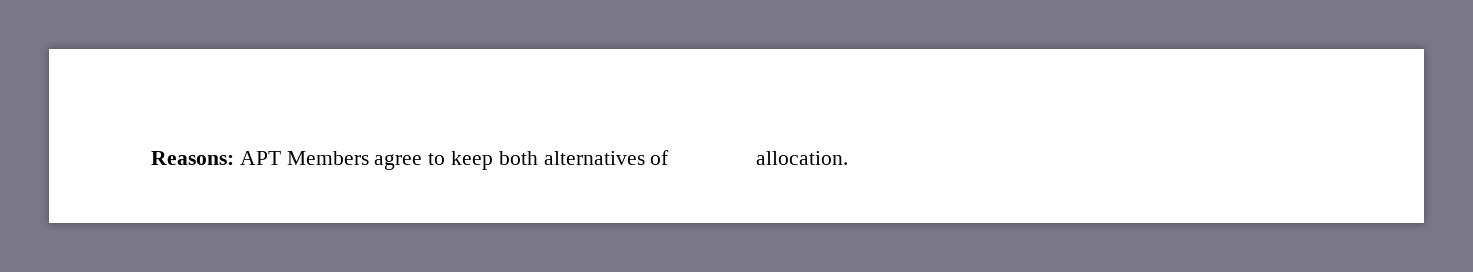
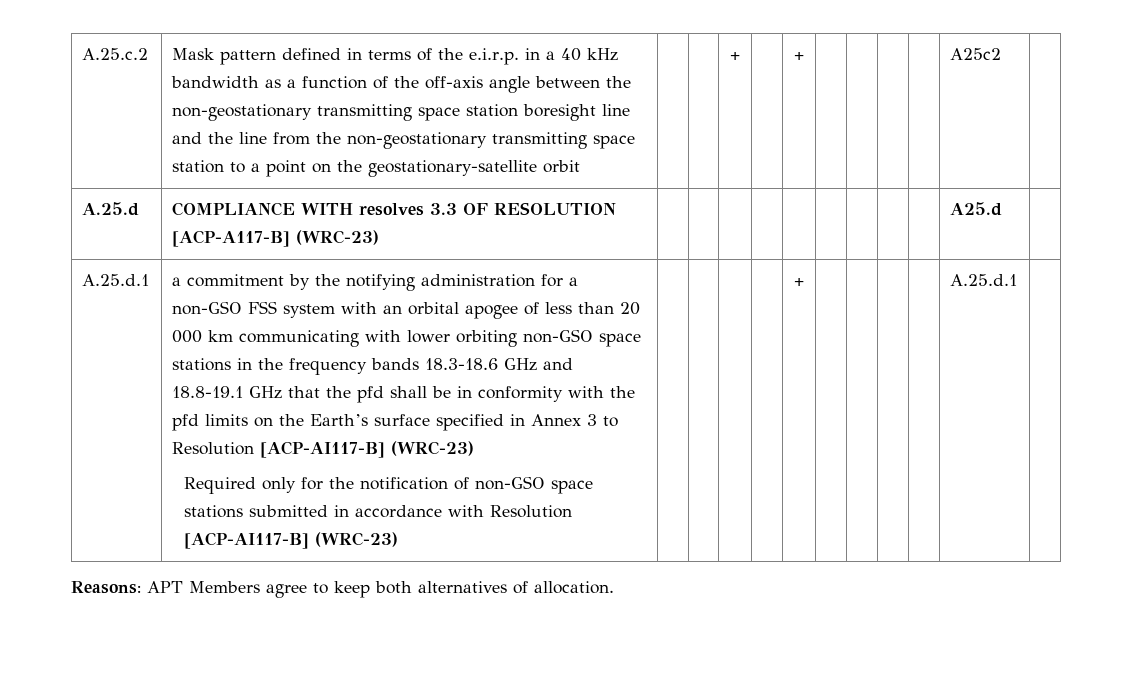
(151, 158) none -> [82,48,149,60] [172,48,619,65] [171,76,632,93] [172,104,631,121] [172,132,636,149] [172,160,581,177] [730,52,740,60] [794,52,804,60] [950,48,1002,60] [82,202,140,216] [172,202,617,216] [172,230,380,247] [950,202,1003,216] [82,274,150,286] [172,274,579,291] [172,301,641,319] [172,329,642,347] [172,358,574,375] [172,386,636,403] [172,414,619,431] [172,441,475,458] [184,476,594,494] [184,505,573,518] [184,532,399,549] [794,278,804,286] [950,274,1018,286] A.25.c.2 | Mask pattern defined in terms of the e.i.r.p. in a 40 kHz bandwidth as a function of the off-axis angle between the non-geostationary transmitting space station boresight line and the line from the non-geostationary transmitting space station to a point on the geostationary-satellite orbit | | | + | | + | | | | | A25c2 | // A.25.d | COMPLIANCE WITH resolves 3.3 OF RESOLUTION [ACP-A117-B] (WRC-23) | | | | | | | | | | A25.d | // A.25.d.1 | a commitment by the notifying administration for a non-GSO FSS system with an orbital apogee of less than 20 000 km communicating with lower orbiting non-GSO space stations in the frequency bands 18.3-18.6 GHz and 18.8-19.1 GHz that the pfd shall be in conformity with the pfd limits on the Earth’s surface specified in Annex 3 to Resolution [ACP-AI117-B] (WRC-23) // Required only for the notification of non-GSO space stations submitted in accordance with Resolution [ACP-AI117-B] (WRC-23) | | | | | + | | | | | A.25.d.1 | //

